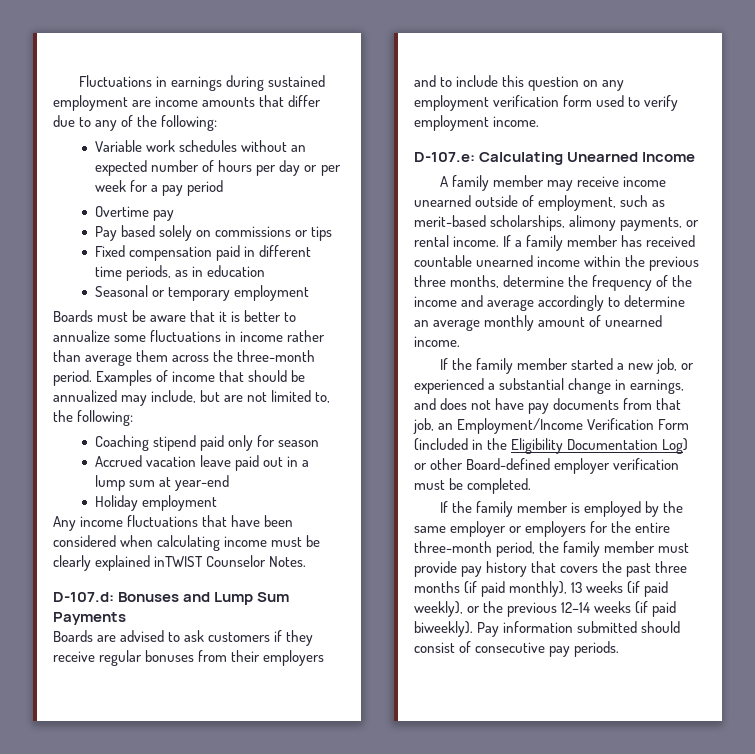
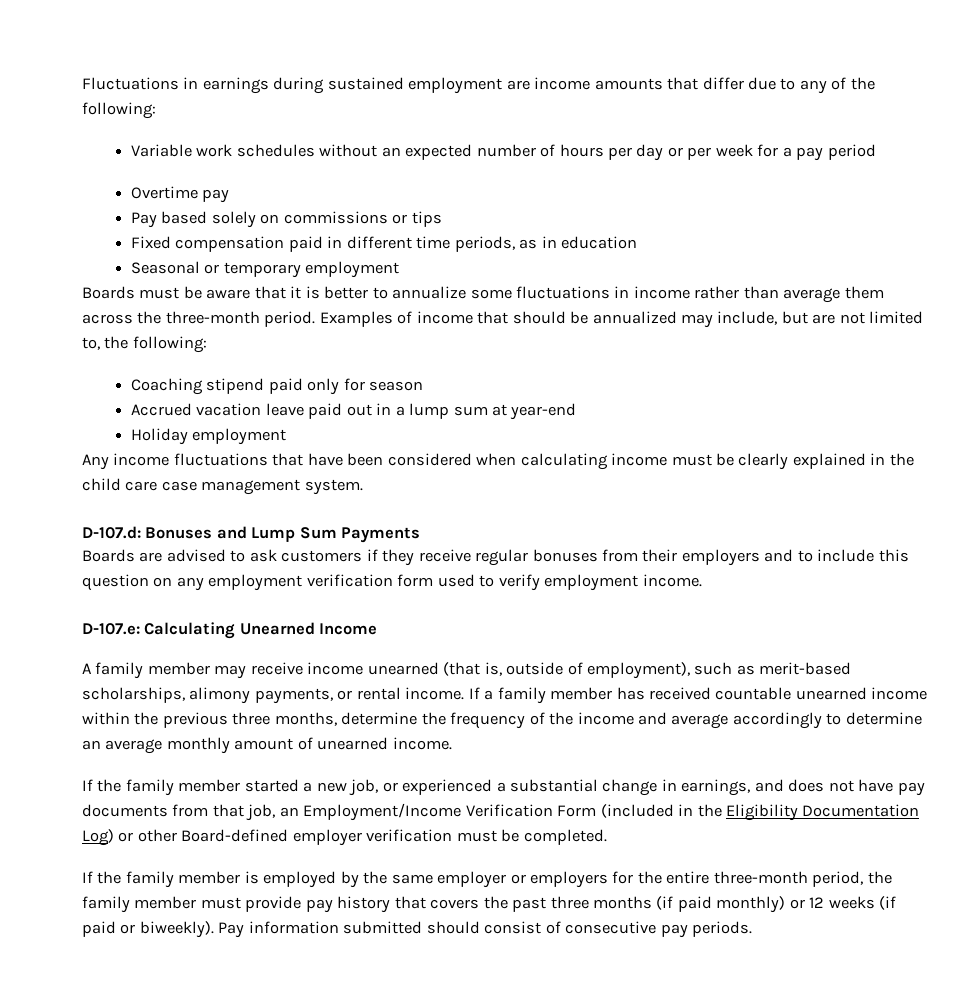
[154,555,307,567] inTWIST Counselor Notes. -> [870,453,914,466] [82,478,363,495] in the child care case management system.
(471, 201) none -> [443,662,502,676] (that is,
[538,195,617,211] employment, -> [587,662,691,679] employment),
[509,581,669,597] [414,601,677,617] monthly), 13 weeks (if paid weekly), or the previous 12–14 weeks (if paid -> [716,896,897,913] [82,921,136,937] monthly) or 12 weeks (if paid or

